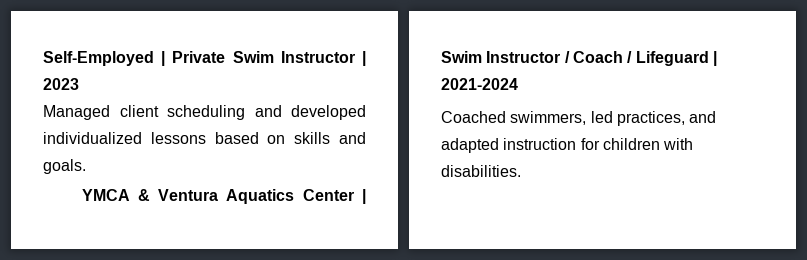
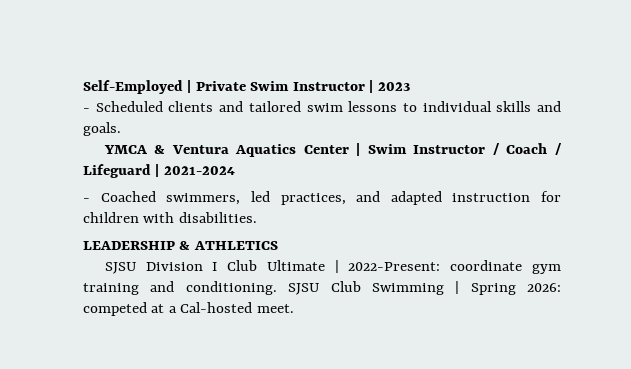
[43,105,366,120] [43,132,286,144] Managed client scheduling and developed individualized lessons based on -> [83,101,492,112] - Scheduled clients and tailored swim lessons to individual
(518, 84) none -> [83,198,90,202] -
(521, 171) none -> [83,241,278,250] [104,260,561,274] [83,281,561,295] [83,302,294,316] // LEADERSHIP & ATHLETICS // SJSU Division I Club Ultimate | 2022-Present: coordinate gym training and conditioning. SJSU Club Swimming | Spring 2026: competed at a Cal-hosted meet.

